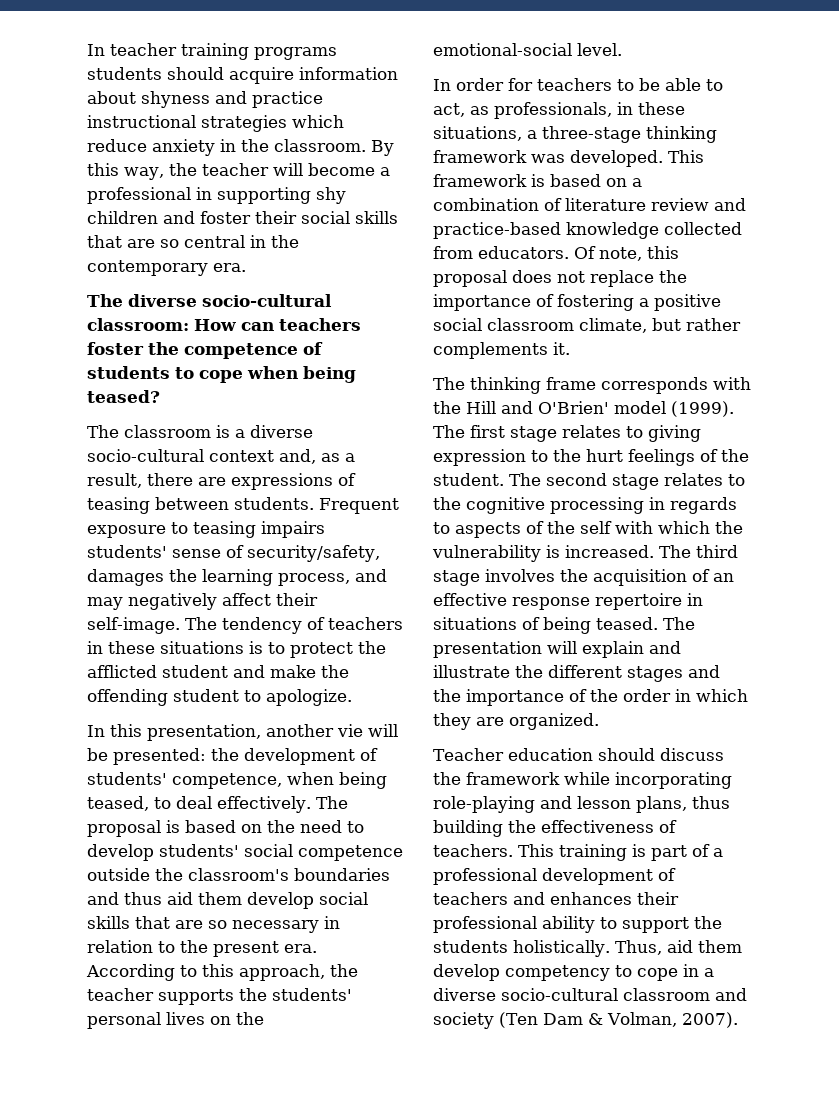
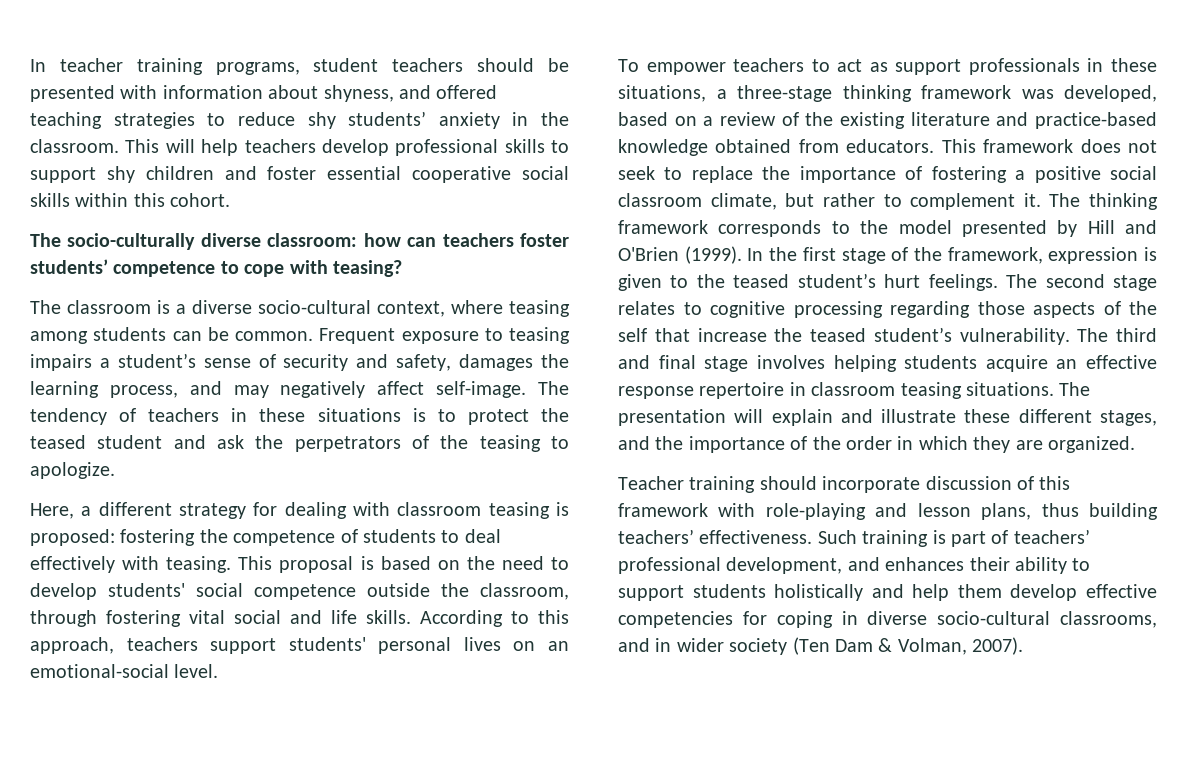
[254,47,337,60] [87,67,398,84] [87,91,323,108] [87,115,344,132] [87,139,394,156] [87,163,390,180] [87,187,346,204] [87,211,398,224] [87,235,299,248] [87,260,246,276] [87,294,332,307] [87,318,361,331] [87,342,323,359] [87,366,356,383] [87,390,160,403] programs students should acquire information about shyness and practice instructional strategies which reduce anxiety in the classroom. By this way, the teacher will become a professional in supporting shy children and foster their social skills that are so central in the contemporary era. // The diverse socio-cultural classroom: How can teachers foster the competence of students to cope when being teased? -> [215,58,569,75] [30,85,498,102] [30,111,569,129] [30,139,569,156] [30,166,569,183] [30,193,231,207] [30,233,569,250] [30,259,402,277] programs, student teachers should be presented with information about shyness, and offered teaching strategies to reduce shy students’ anxiety in the classroom. This will help teachers develop professional skills to support shy children and foster essential cooperative social skills within this cohort. // The socio-culturally diverse classroom: how can teachers foster students’ competence to cope with teasing?
[209,449,355,464] [87,473,356,490] [87,497,314,514] context and, as a result, there are expressions of teasing between students. -> [377,300,570,317] [30,327,313,344] context, where teasing among students can be common.
[87,545,380,562] students' sense of security/safety, -> [99,353,452,371] a student’s sense of security and safety,
[276,593,318,606] their -> (425, 388) none
[87,665,157,678] afflicted -> [30,435,86,449] teased
[270,665,349,678] [87,689,352,706] [87,724,398,741] [87,748,378,765] [87,772,387,789] [87,796,348,813] make the offending student to apologize. // In this presentation, another vie will be presented: the development of students' competence, when being teased, to deal effectively. The -> [217,435,569,452] [30,462,115,479] [30,502,569,519] [30,529,501,546] [30,556,273,573] ask the perpetrators of the teasing to apologize. // Here, a different strategy for dealing with classroom teasing is proposed: fostering the competence of students to deal effectively with teasing. This
[188,868,390,881] [87,892,368,909] [87,916,340,933] [87,940,317,957] [86,964,358,981] [87,988,267,1005] classroom's boundaries and thus aid them develop social skills that are so necessary in relation to the present era. According to this approach, the teacher supports the -> [480,583,569,600] [30,610,569,627] [30,637,277,654] classroom, through fostering vital social and life skills. According to this approach, teachers support
[236,1012,264,1025] the -> [547,641,569,651] an
[433,78,723,91] [433,102,612,119] In order for teachers to be able to act, as professionals, -> [618,58,1080,75] To empower teachers to act as support professionals
[570,150,704,167] [433,174,642,187] [433,198,709,211] developed. This framework is based on a combination of literature review -> [1064,85,1157,102] [618,112,990,129] developed, based on a review of the existing literature
[664,222,742,235] collected -> [715,139,792,153] obtained
[574,246,679,261] [433,270,585,287] Of note, this proposal does not -> [941,139,1157,153] [618,166,683,180] This framework does not seek to
[433,342,548,359] complements -> [883,193,1016,210] to complement
(570, 348) // -> (1041, 200) none
[546,377,751,394] [433,401,734,417] [433,425,701,442] [433,449,749,466] [433,473,504,486] frame corresponds with the Hill and O'Brien' model (1999). The first stage relates to giving expression to the hurt feelings of the student. -> [618,220,1157,237] [618,246,1157,264] [618,273,998,291] framework corresponds to the model presented by Hill and O'Brien (1999). In the first stage of the framework, expression is given to the teased student’s hurt feelings.
[433,497,461,510] the -> (702, 308) none
[649,497,737,514] [433,522,450,534] in regards to -> [890,301,1025,318] regarding those
[615,521,743,534] [432,545,738,562] [433,569,710,586] with which the vulnerability is increased. The third stage involves the acquisition of -> [654,327,1157,345] [618,355,1048,372] that increase the teased student’s vulnerability. The third and final stage involves helping students acquire
[433,617,658,634] situations of being teased. -> [811,382,1054,399] classroom teasing situations.
[515,665,683,682] the different stages -> [964,409,1157,426] these different stages,
[507,748,724,761] [433,772,732,789] education should discuss the framework while incorporating -> [689,476,1071,493] [618,503,756,517] training should incorporate discussion of this framework with
[508,820,677,833] [433,844,723,861] [433,868,676,885] [433,892,508,905] the effectiveness of teachers. This training is part of a professional development of teachers -> [618,529,1090,547] [618,557,843,574] teachers’ effectiveness. Such training is part of teachers’ professional development,
[433,916,537,933] professional -> (1010, 564) none
[694,916,722,929] [433,940,742,957] [433,964,714,981] [433,988,747,1001] the students holistically. Thus, aid them develop competency to cope in a diverse socio-cultural classroom and -> [692,584,1157,601] [618,611,1157,628] [618,638,724,652] students holistically and help them develop effective competencies for coping in diverse socio-cultural classrooms, and in wider

